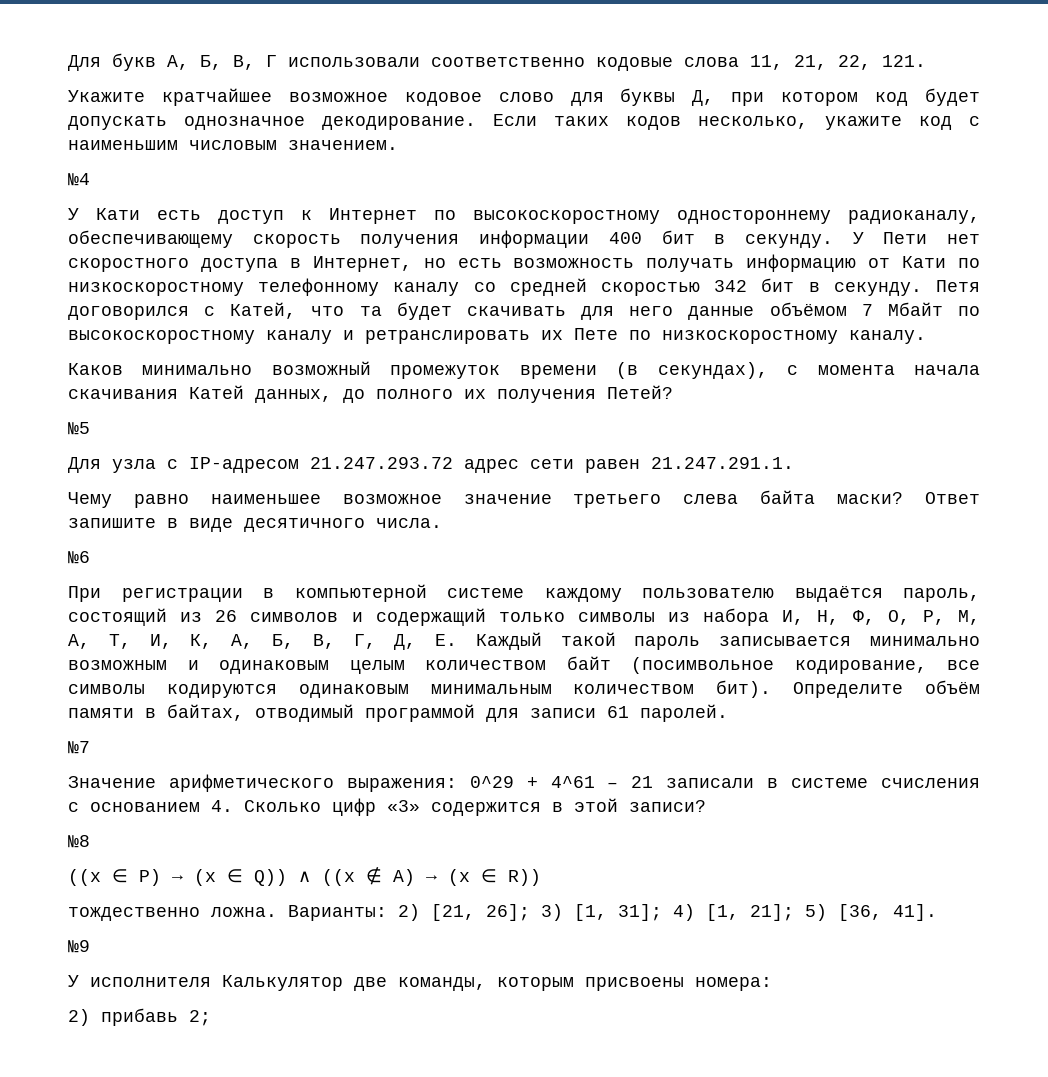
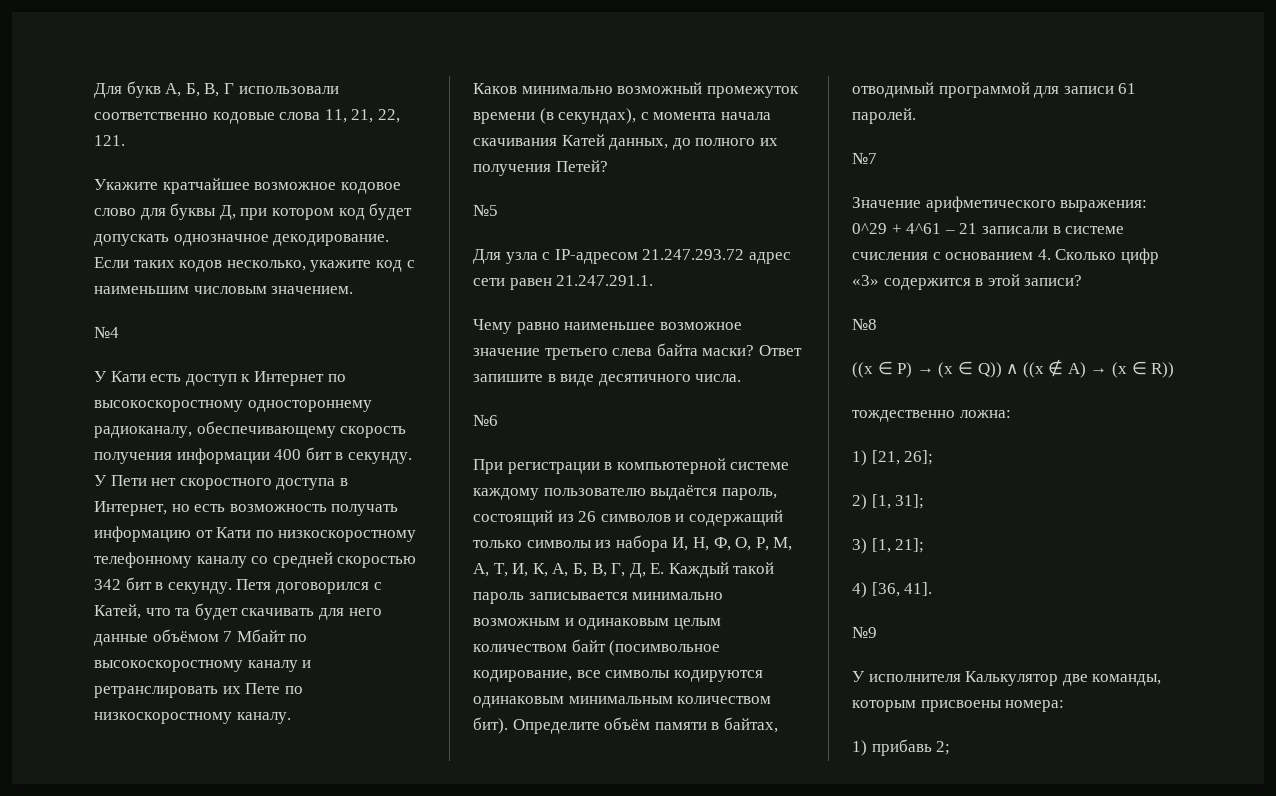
[211,904,420,921] ложна. Варианты: 2) -> [959,410,1011,418] [852,450,867,466] ложна: // 1)
[541,904,827,921] 3) [1, 31]; 4) [1, 21]; 5) -> [852,494,925,510] [852,538,925,554] [852,582,867,598] // 2) [1, 31]; // 3) [1, 21]; // 4)
[68,1009,90,1026] 2) -> [852,740,867,756] 1)

